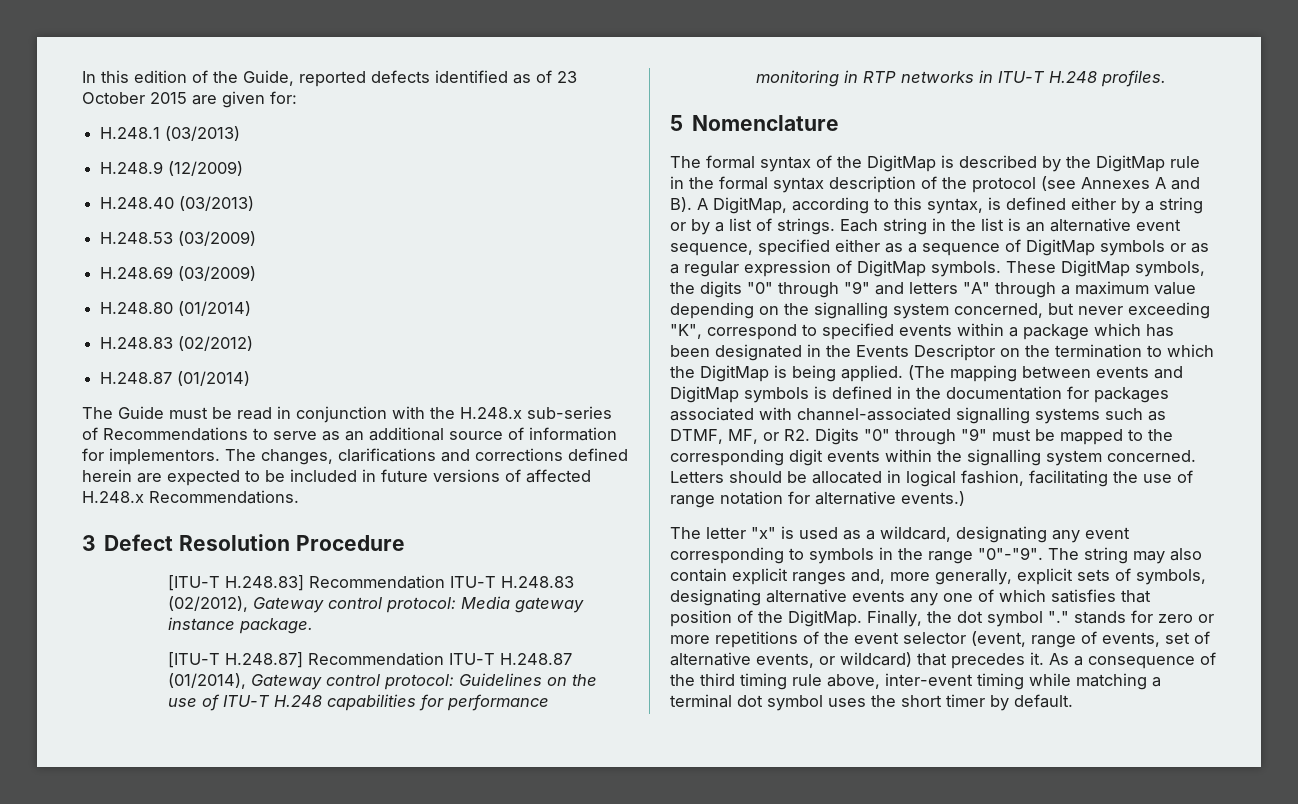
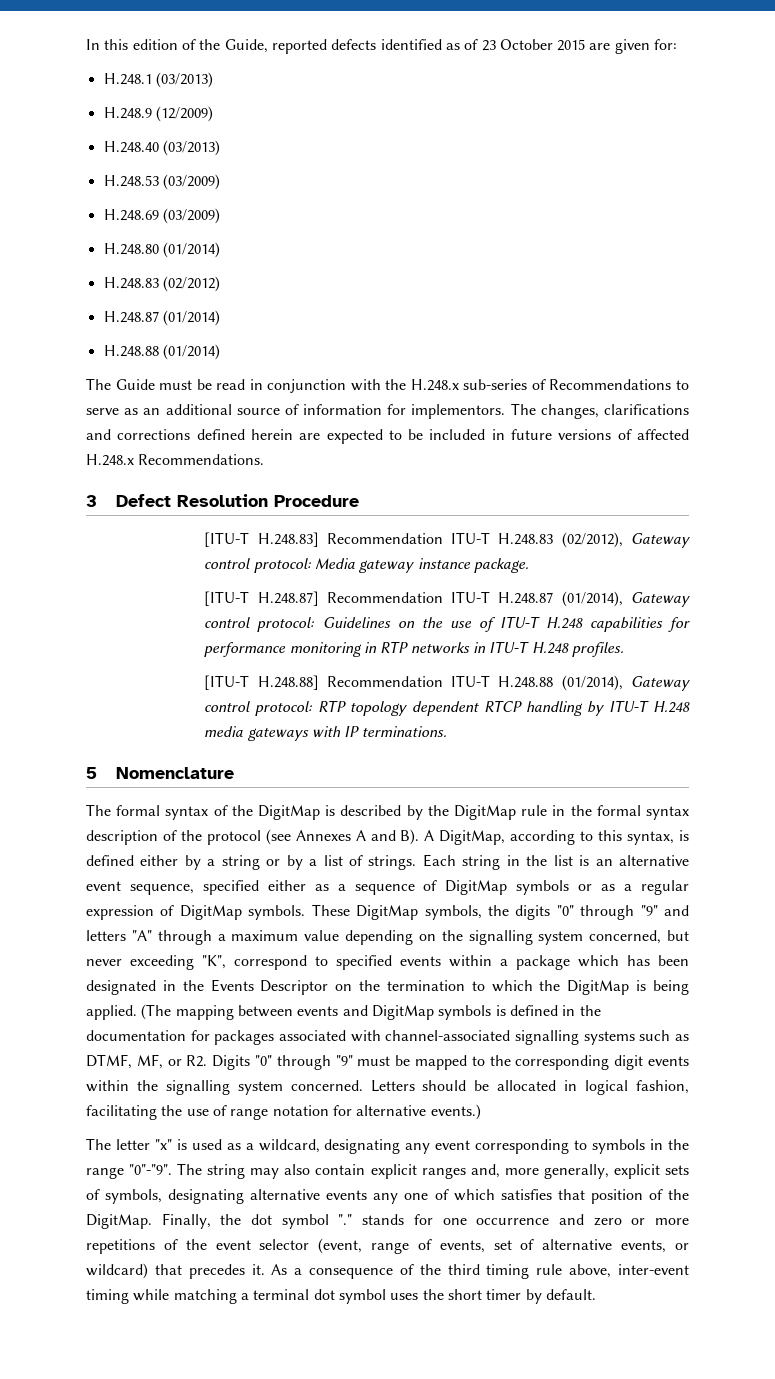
(251, 378) none -> [103,344,220,360] // H.248.88 (01/2014)
(1167, 78) none -> [204,675,690,691] [204,700,690,716] [204,726,447,741] // [ITU-T H.248.88] Recommendation ITU-T H.248.88 (01/2014), Gateway control protocol: RTP topology dependent RTCP handling by ITU-T H.248 media gateways with IP terminations.
(1153, 616) none -> [442,1214,584,1225] one occurrence and

